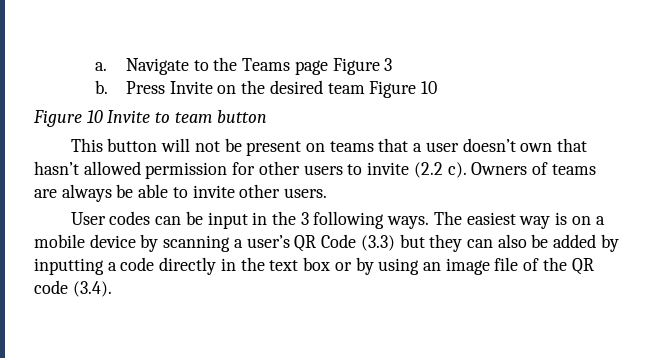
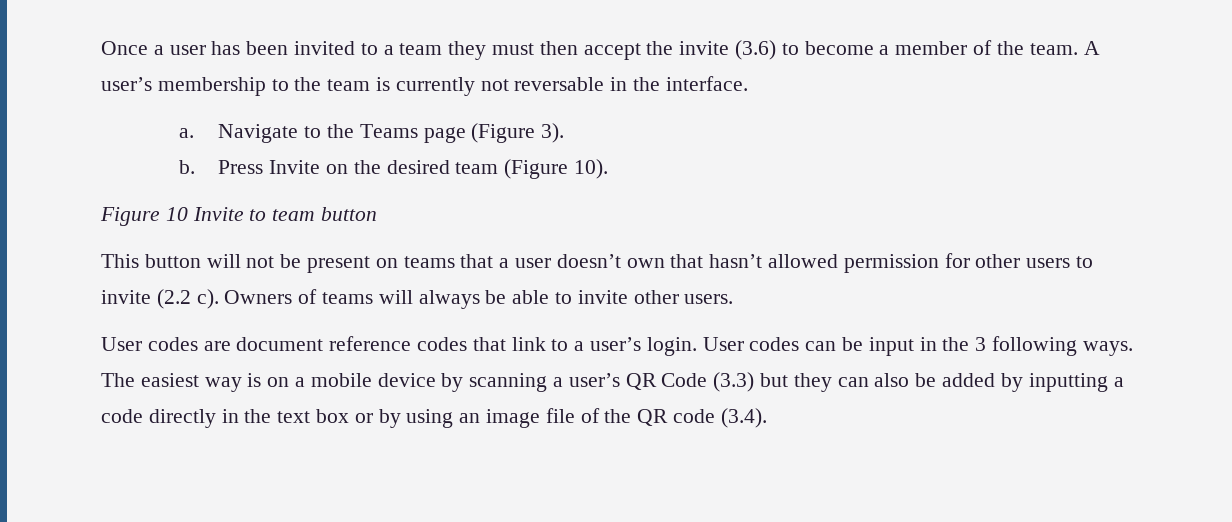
(95, 66) none -> [101,40,1100,60] [101,76,748,96] Once a user has been invited to a team they must then accept the invite (3.6) to become a member of the team. A user’s membership to the team is currently not reversable in the interface. //
[332,58,393,75] Figure 3 -> [471,123,565,143] (Figure 3).
[369,81,437,98] Figure 10 -> [504,159,608,179] (Figure 10).
[34,189,57,198] are -> [378,290,413,304] will
(151, 218) none -> [203,336,800,356] are document reference codes that link to a user’s login. User codes

